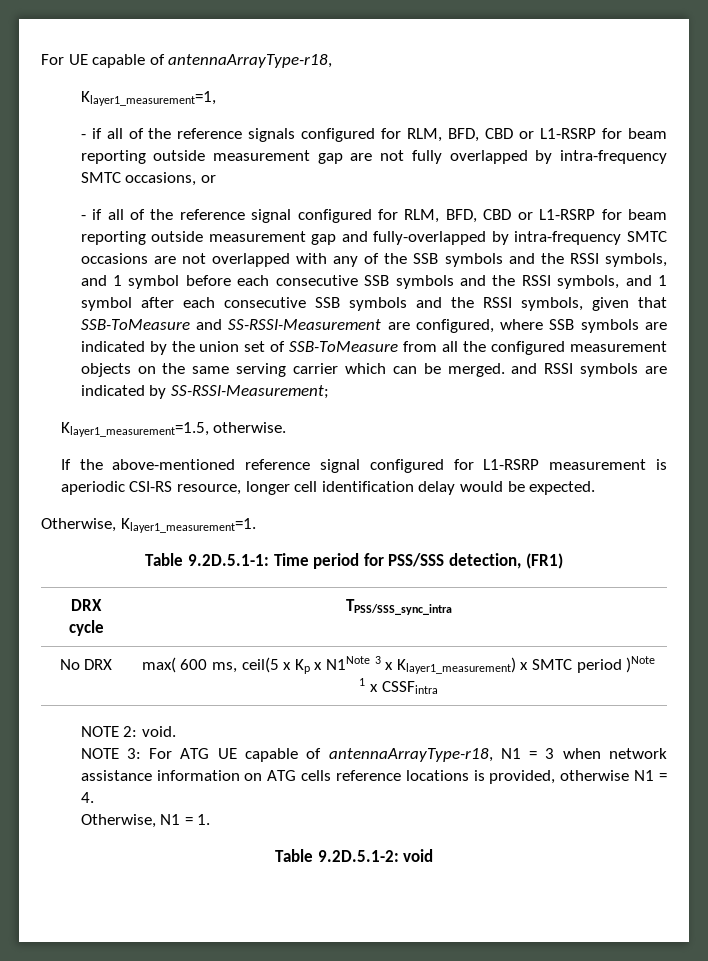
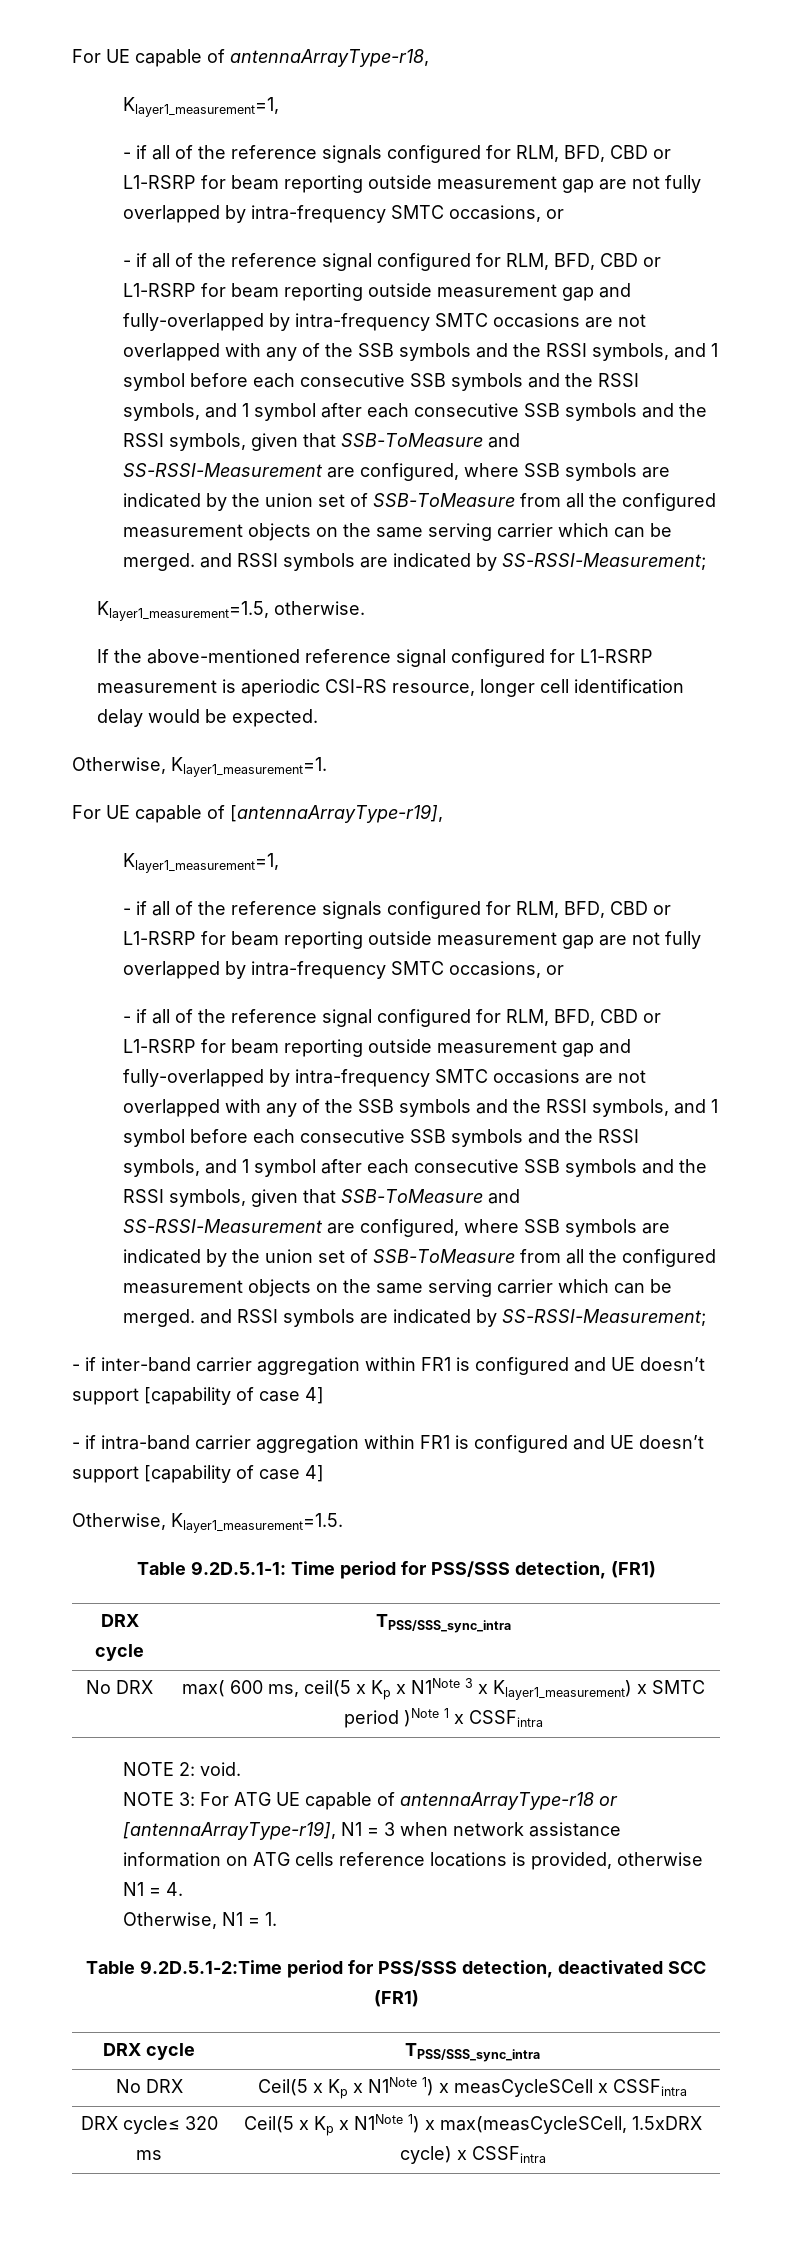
(256, 525) none -> [72,804,443,823] [122,853,279,873] [122,901,671,919] [122,931,701,949] [122,961,564,979] [122,1009,661,1027] [122,1039,631,1057] [122,1069,646,1087] [122,1099,718,1117] [122,1129,639,1147] [122,1159,707,1177] [122,1189,520,1207] [122,1219,670,1237] [122,1249,716,1267] [122,1279,672,1297] [122,1309,706,1327] [72,1357,705,1375] [72,1387,324,1405] [72,1435,704,1453] [72,1465,324,1483] [72,1513,343,1533] // For UE capable of [antennaArrayType-r19], // Klayer1_measurement=1, // - if all of the reference signals configured for RLM, BFD, CBD or L1-RSRP for beam reporting outside measurement gap are not fully overlapped by intra-frequency SMTC occasions, or // - if all of the reference signal configured for RLM, BFD, CBD or L1-RSRP for beam reporting outside measurement gap and fully-overlapped by intra-frequency SMTC occasions are not overlapped with any of the SSB symbols and the RSSI symbols, and 1 symbol before each consecutive SSB symbols and the RSSI symbols, and 1 symbol after each consecutive SSB symbols and the RSSI symbols, given that SSB-ToMeasure and SS-RSSI-Measurement are configured, where SSB symbols are indicated by the union set of SSB-ToMeasure from all the configured measurement objects on the same serving carrier which can be merged. and RSSI symbols are indicated by SS-RSSI-Measurement; // - if inter-band carrier aggregation within FR1 is configured and UE doesn’t support [capability of case 4] // - if intra-band carrier aggregation within FR1 is configured and UE doesn’t support [capability of case 4] // Otherwise, Klayer1_measurement=1.5.
[328,748,493,762] antennaArrayType-r18, -> [399,1792,618,1810] [122,1821,336,1840] antennaArrayType-r18 or [antennaArrayType-r19],
[317,849,434,862] 9.2D.5.1-2: void -> [140,1960,706,1978] [373,1990,419,2007] [103,2043,195,2060] [405,2043,540,2062] [115,2079,183,2093] [258,2077,687,2099] [80,2116,218,2134] [136,2150,162,2160] [243,2114,702,2136] [399,2146,546,2164] 9.2D.5.1-2:Time period for PSS/SSS detection, deactivated SCC (FR1) // DRX cycle | TPSS/SSS_sync_intra // No DRX | Ceil(5 x Kp x N1Note 1) x measCycleSCell x CSSFintra // DRX cycle≤ 320 ms | Ceil(5 x Kp x N1Note 1) x max(measCycleSCell, 1.5xDRX cycle) x CSSFintra

